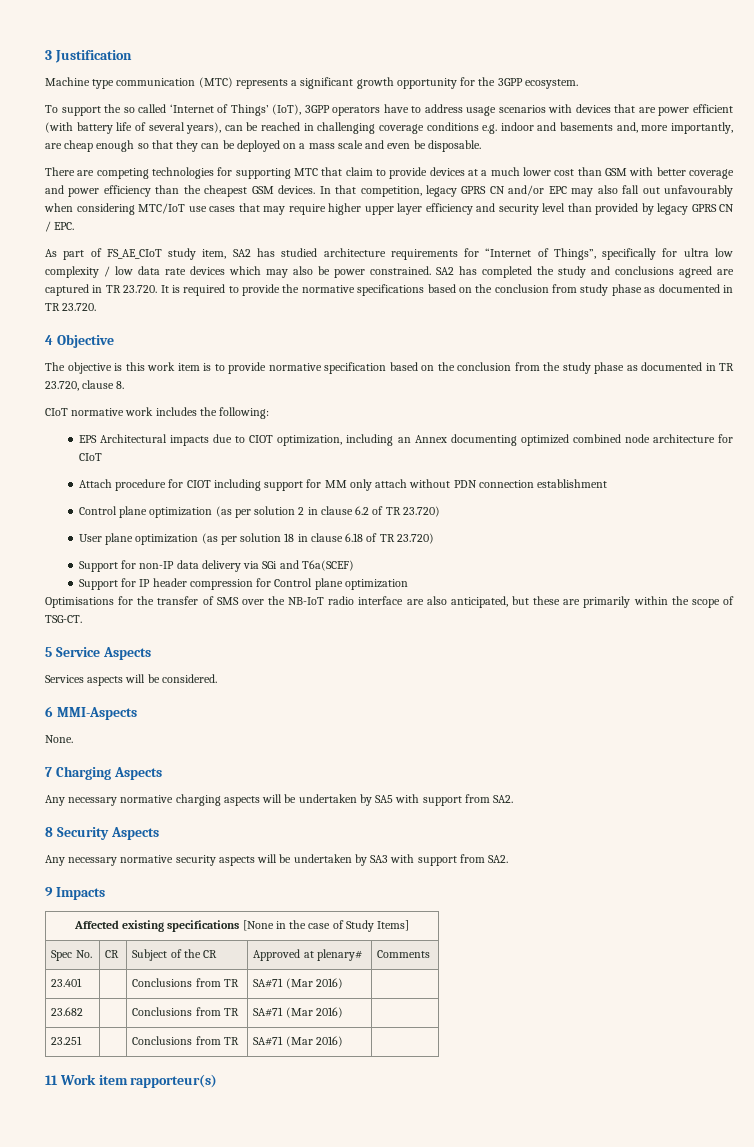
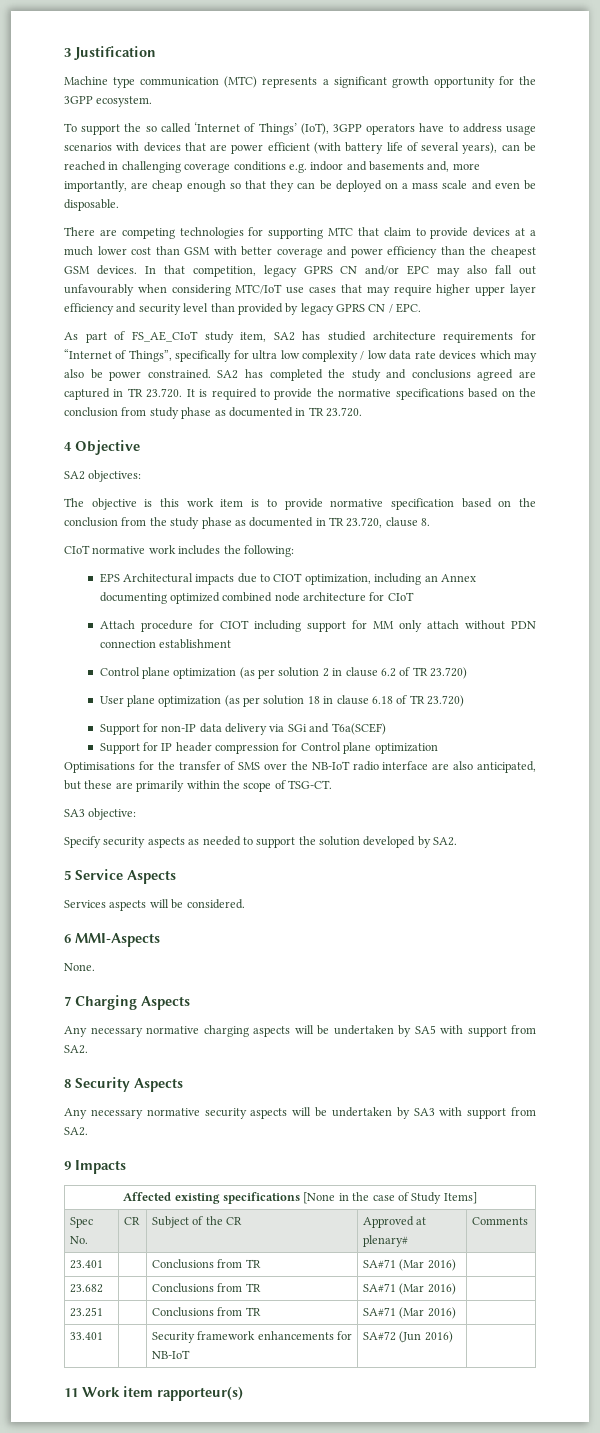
(114, 341) none -> [64,470,142,482] // SA2 objectives:
(82, 619) none -> [64,808,137,820] [64,836,458,848] // SA3 objective: // Specify security aspects as needed to support the solution developed by SA2.
(343, 1041) none -> [69,1332,103,1340] [151,1331,352,1343] [151,1350,190,1359] [362,1331,453,1343] // 33.401 | | Security framework enhancements for NB-IoT | SA#72 (Jun 2016) |

